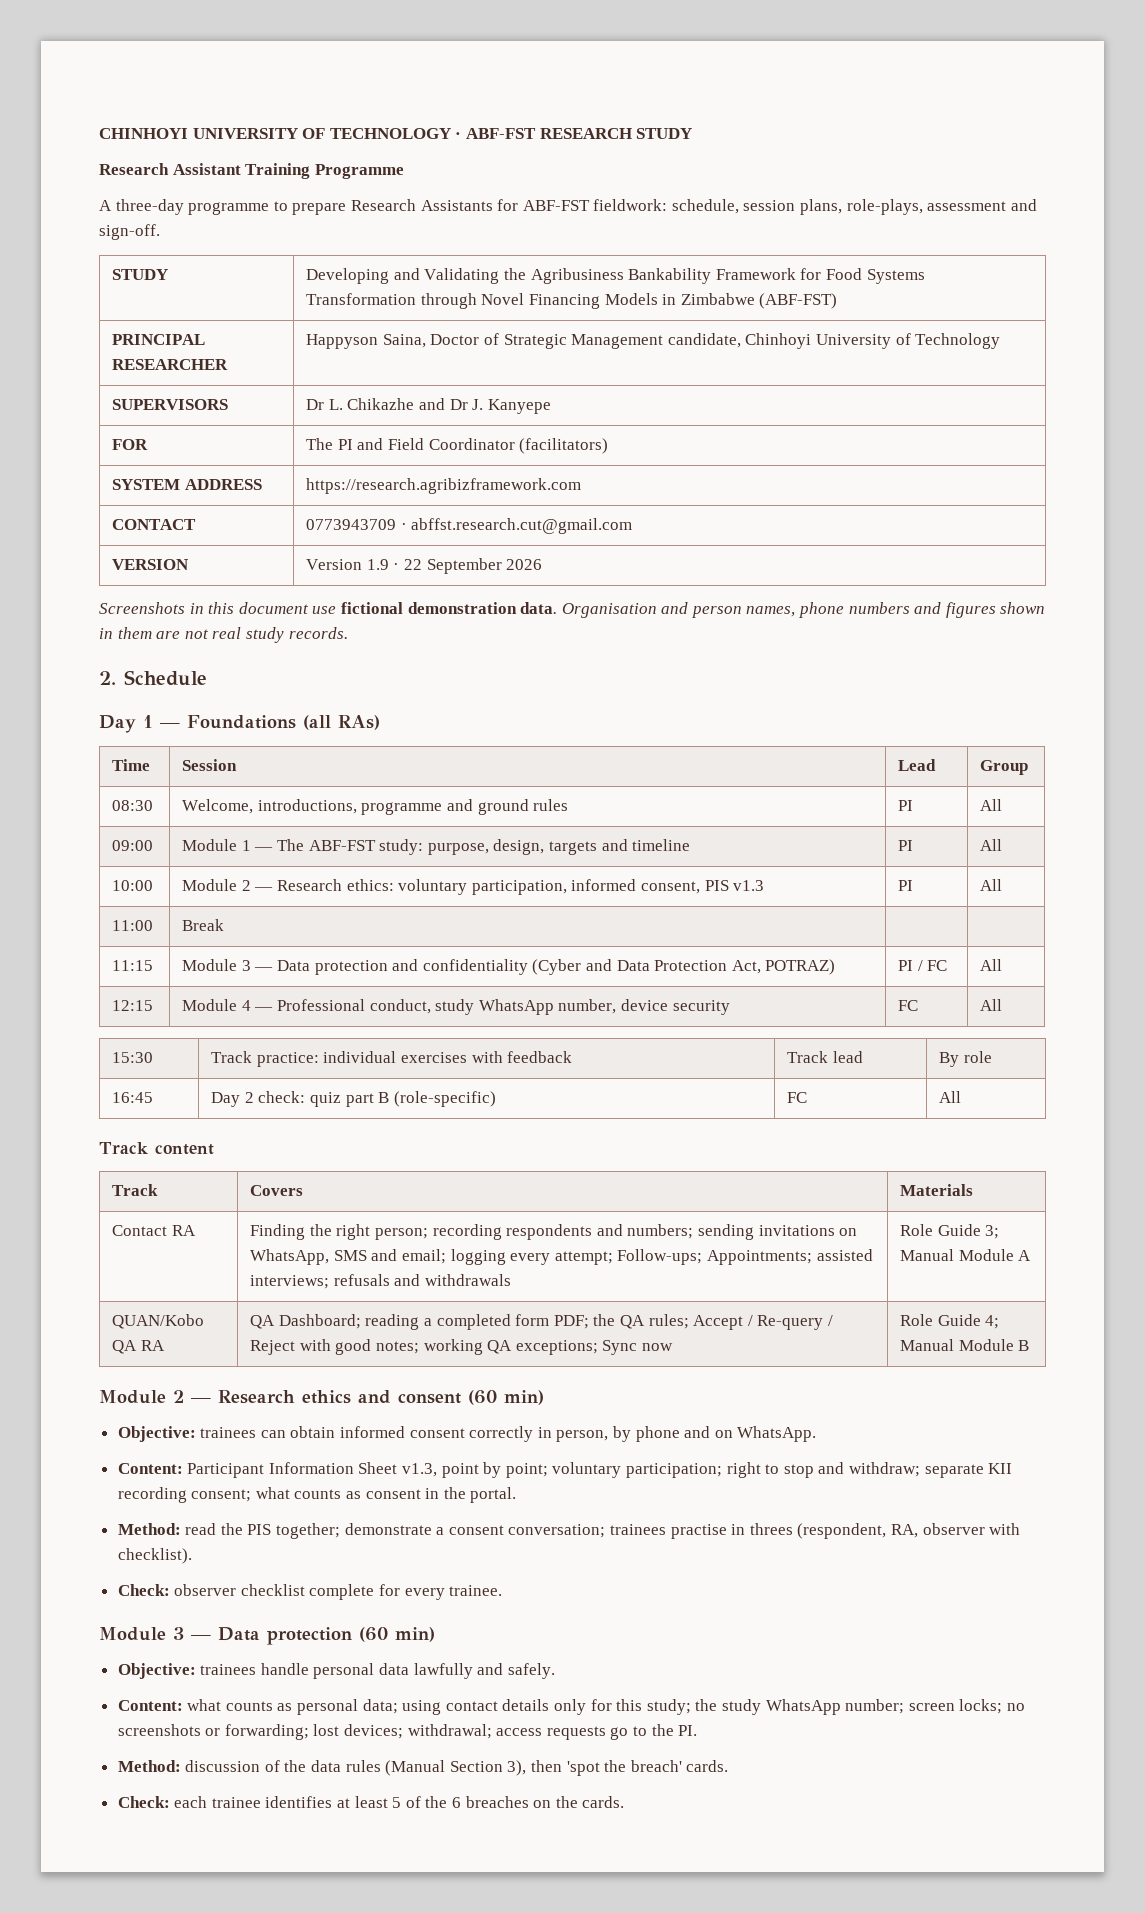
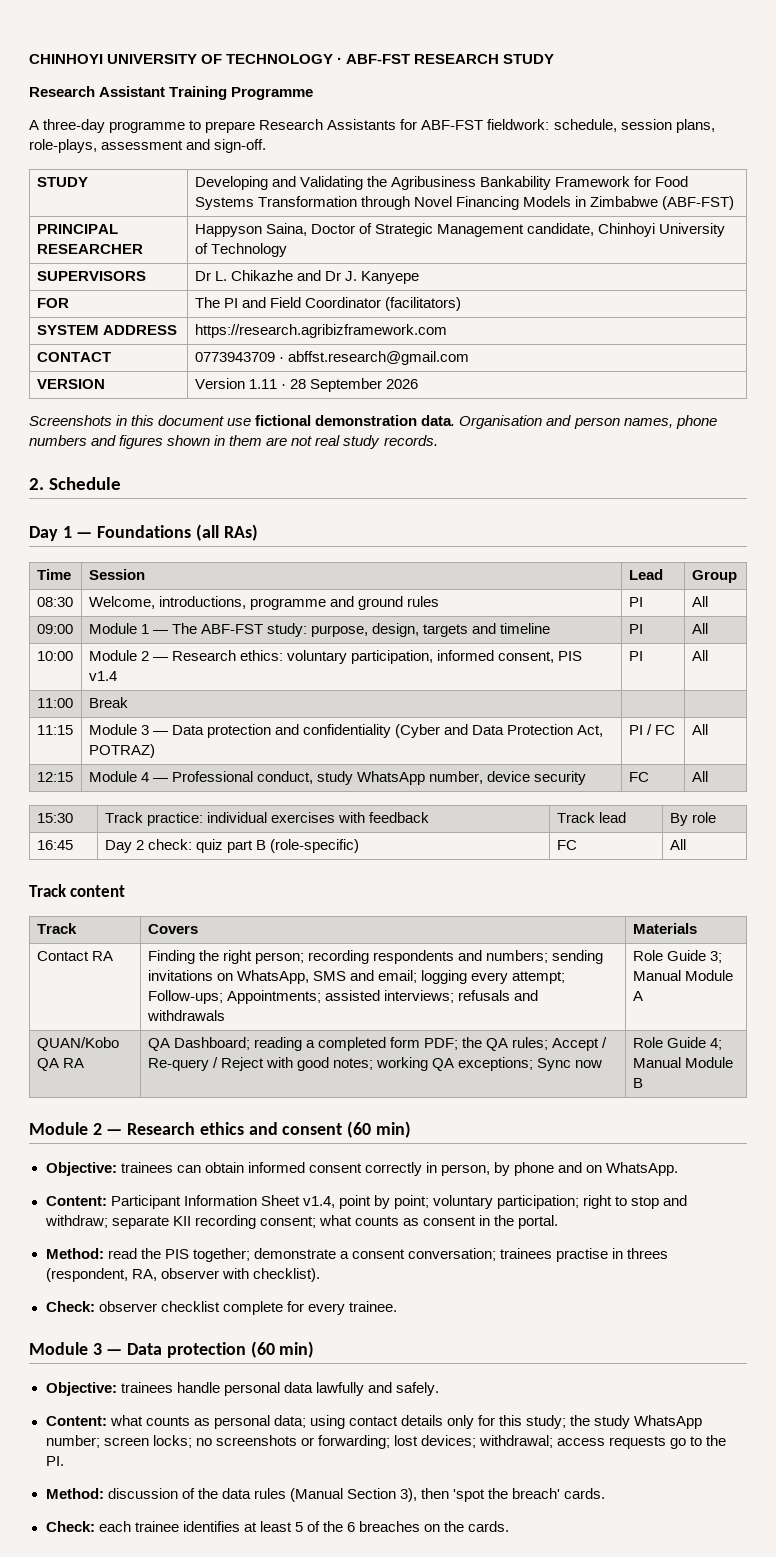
[411,518,633,534] abffst.research.cut@gmail.com -> [287,351,469,365] abffst.research@gmail.com
[366,559,422,570] 1.9 · 22 -> [248,379,307,389] 1.11 · 28
[733,880,765,891] v1.3 -> [88,671,117,681] v1.4
[402,1463,438,1477] v1.3, -> [302,1196,335,1208] v1.4,

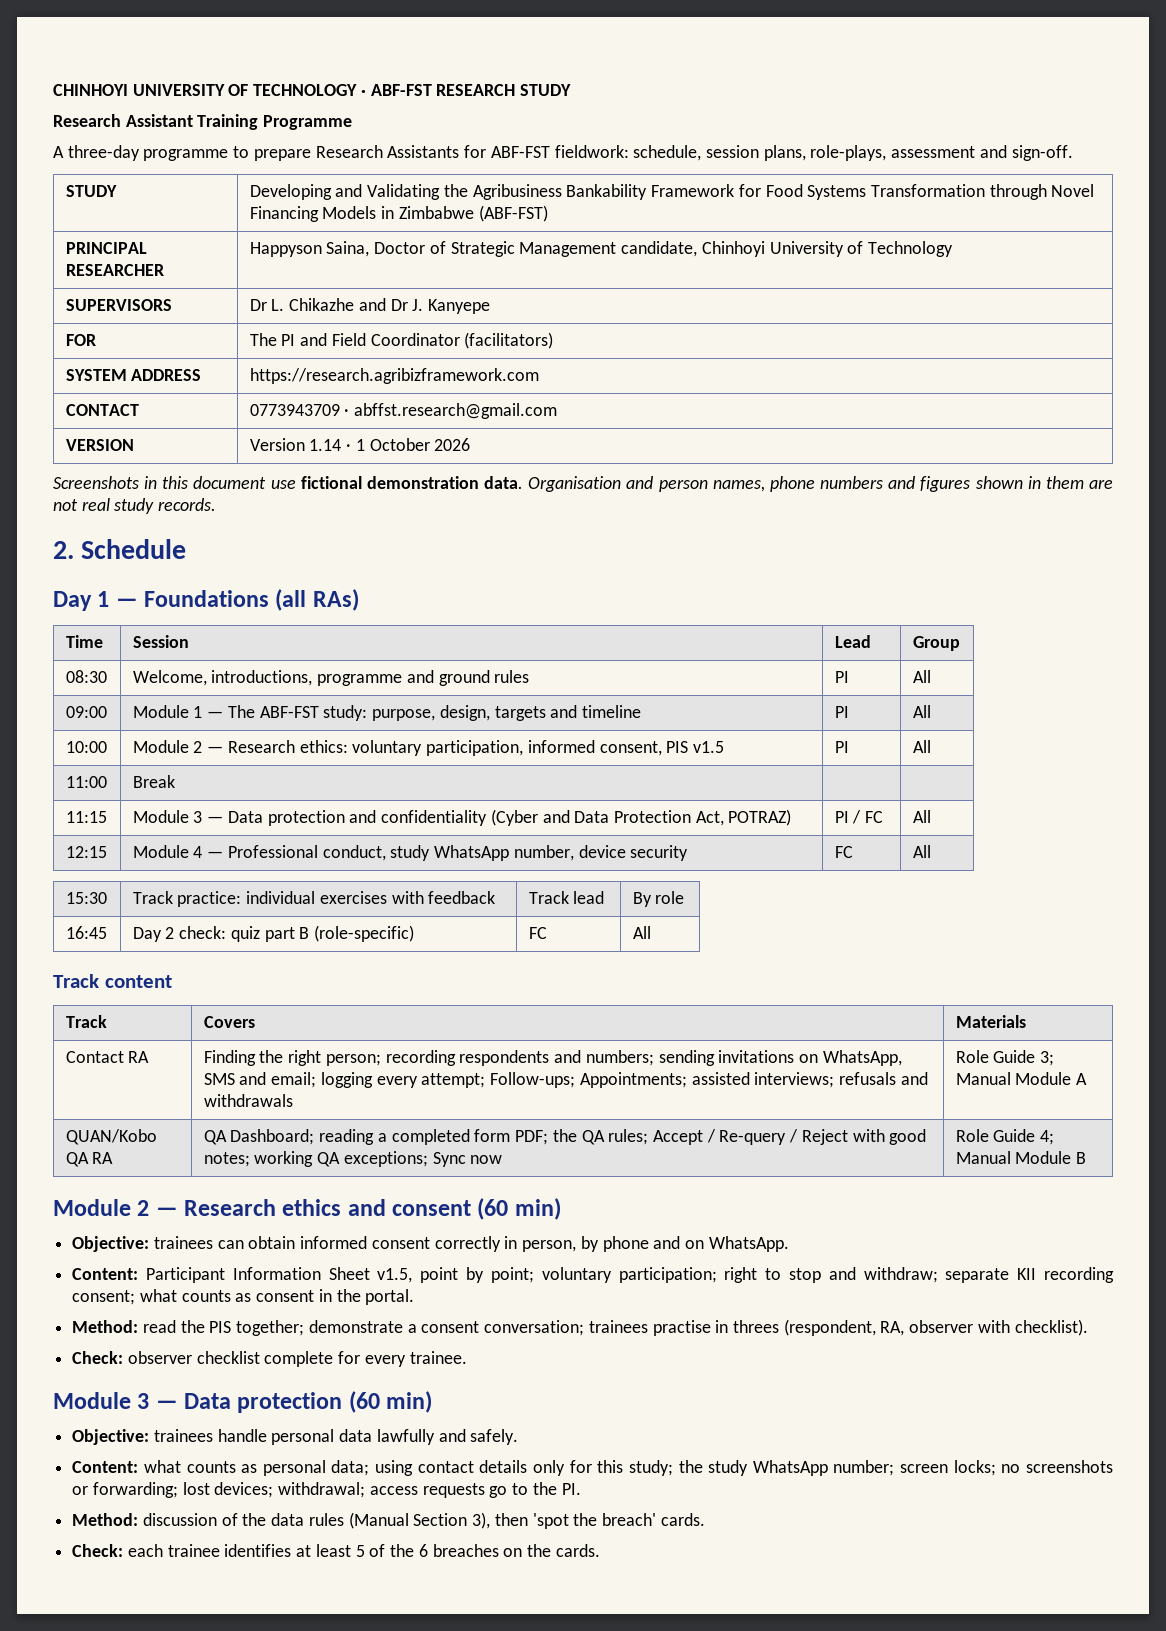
[248,378,383,392] 1.11 · 28 September -> [309,438,430,451] 1.14 · 1 October
[88,671,117,681] v1.4 -> [693,741,725,753] v1.5
[302,1196,335,1208] v1.4, -> [377,1268,413,1283] v1.5,

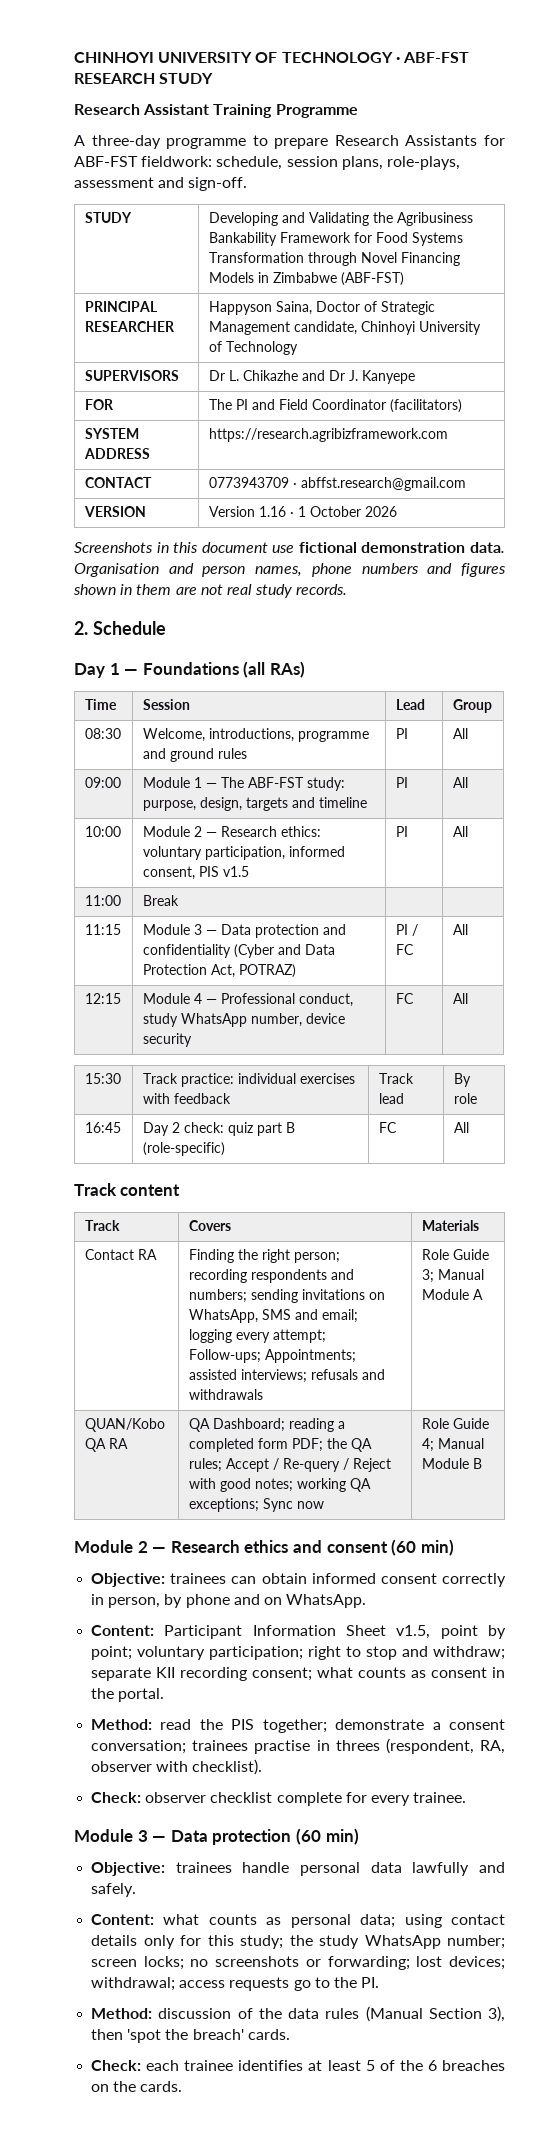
[309,439,342,451] 1.14 -> [258,506,286,517] 1.16

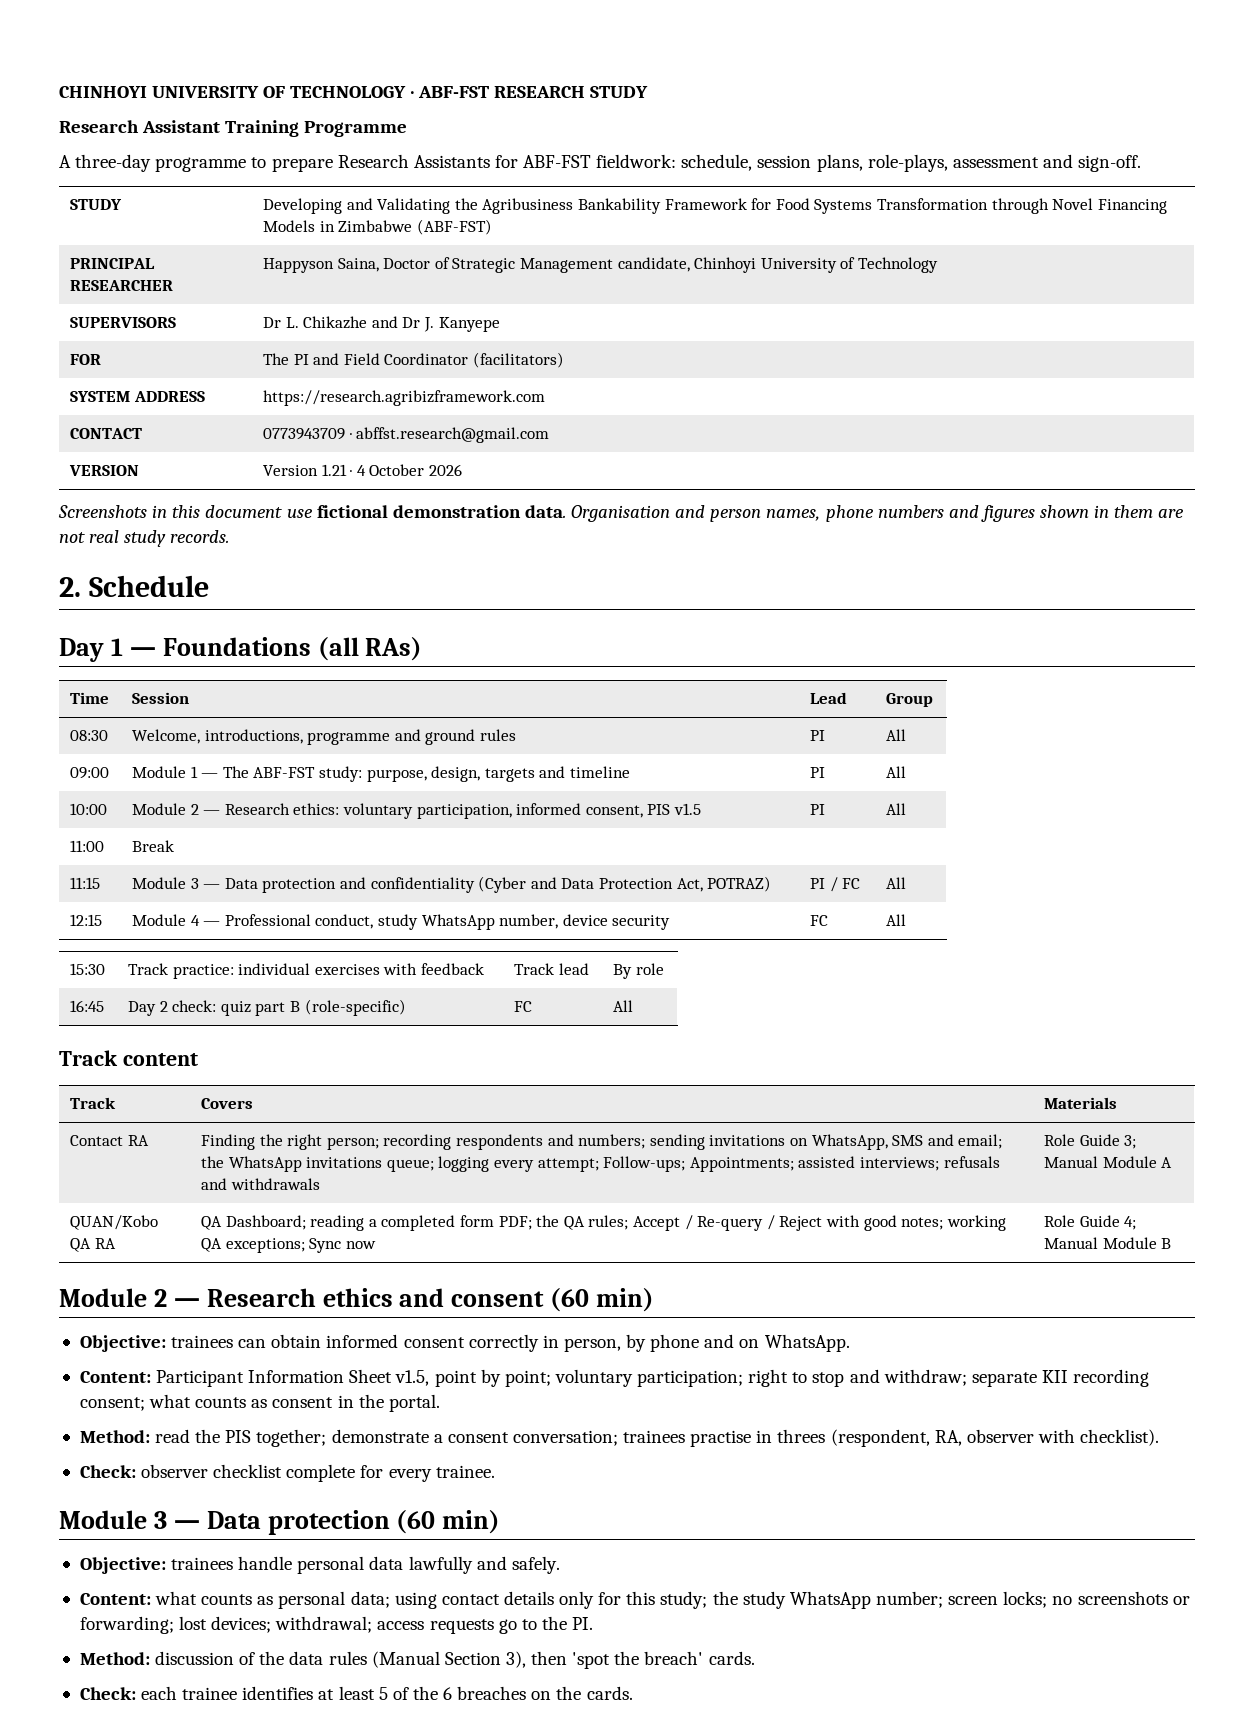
[258,506,306,517] 1.16 · 1 -> [321,464,366,476] 1.21 · 4
(358, 1316) none -> [201,1156,434,1172] the WhatsApp invitations queue;

